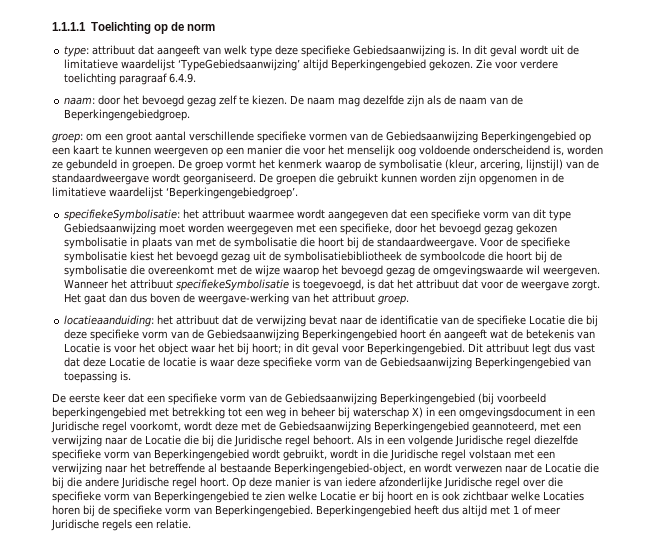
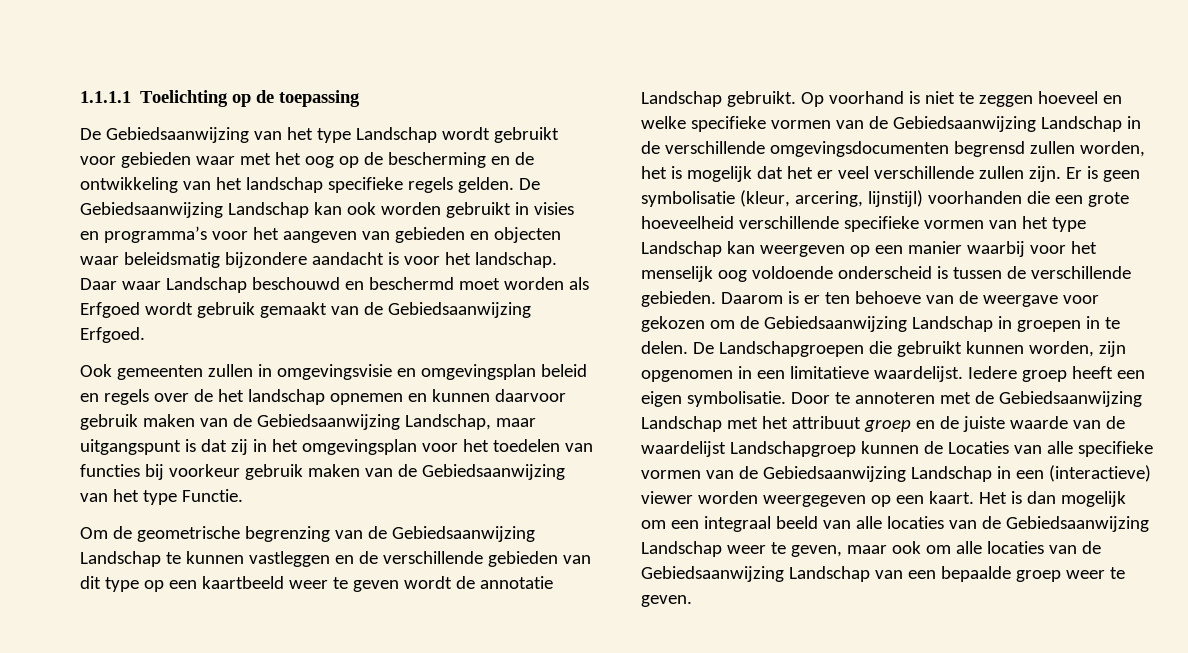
[186,23,215,31] [64,45,580,57] [64,59,559,71] [64,73,197,85] [64,95,524,107] [64,109,191,121] [52,131,591,143] [52,145,151,155] norm // type: attribuut dat aangeeft van welk type deze specifieke Gebiedsaanwijzing is. In dit geval wordt uit de limitatieve waardelijst ‘TypeGebiedsaanwijzing’ altijd Beperkingengebied gekozen. Zie voor verdere toelichting paragraaf 6.4.9. // naam: door het bevoegd gezag zelf te kiezen. De naam mag dezelfde zijn als de naam van de Beperkingengebiedgroep. // groep: om een groot aantal verschillende specifieke vormen van de Gebiedsaanwijzing Beperkingengebied op een kaart te kunnen -> [279,90,361,107] [80,127,559,143] [80,152,534,168] [80,177,540,193] [80,202,574,218] [80,226,561,243] [80,252,557,268] [80,277,589,293] [80,302,531,318] [80,327,145,343] [80,364,587,380] [80,389,566,405] [80,414,536,430] [80,439,593,455] [80,464,565,480] [80,489,243,505] [80,526,535,542] [80,551,591,567] [80,576,553,592] [641,91,1122,107] [641,116,1141,132] [641,141,1145,157] [641,166,1140,182] [641,190,1129,207] [641,216,1086,232] [641,241,755,257] toepassing // De Gebiedsaanwijzing van het type Landschap wordt gebruikt voor gebieden waar met het oog op de bescherming en de ontwikkeling van het landschap specifieke regels gelden. De Gebiedsaanwijzing Landschap kan ook worden gebruikt in visies en programma’s voor het aangeven van gebieden en objecten waar beleidsmatig bijzondere aandacht is voor het landschap. Daar waar Landschap beschouwd en beschermd moet worden als Erfgoed wordt gebruik gemaakt van de Gebiedsaanwijzing Erfgoed. // Ook gemeenten zullen in omgevingsvisie en omgevingsplan beleid en regels over de het landschap opnemen en kunnen daarvoor gebruik maken van de Gebiedsaanwijzing Landschap, maar uitgangspunt is dat zij in het omgevingsplan voor het toedelen van functies bij voorkeur gebruik maken van de Gebiedsaanwijzing van het type Functie. // Om de geometrische begrenzing van de Gebiedsaanwijzing Landschap te kunnen vastleggen en de verschillende gebieden van dit type op een kaartbeeld weer te geven wordt de annotatie Landschap gebruikt. Op voorhand is niet te zeggen hoeveel en welke specifieke vormen van de Gebiedsaanwijzing Landschap in de verschillende omgevingsdocumenten begrensd zullen worden, het is mogelijk dat het er veel verschillende zullen zijn. Er is geen symbolisatie (kleur, arcering, lijnstijl) voorhanden die een grote hoeveelheid verschillende specifieke vormen van het type Landschap kan
[285,145,300,155] die -> [966,241,1025,257] waarbij
[473,145,603,156] [52,159,599,171] [52,173,316,185] onderscheidend is, worden ze gebundeld in groepen. De groep vormt het kenmerk waarop de symbolisatie (kleur, arcering, lijnstijl) van de standaardweergave wordt georganiseerd. De groepen -> [837,266,1131,279] [641,291,1099,307] [641,316,1120,332] [641,341,864,357] onderscheid is tussen de verschillende gebieden. Daarom is er ten behoeve van de weergave voor gekozen om de Gebiedsaanwijzing Landschap in groepen in te delen. De Landschapgroepen
[420,173,456,183] worden -> [1028,341,1094,357] worden,
[552,173,564,183] [52,187,298,199] [64,209,572,221] [64,223,558,235] [64,237,571,249] [64,251,563,263] [64,265,601,277] [64,279,601,291] [64,293,410,305] [64,315,599,327] [64,329,596,341] [64,343,596,355] [64,357,592,369] [64,371,132,383] [52,393,546,405] [52,407,595,419] [51,421,581,433] [52,435,578,447] [52,449,555,461] [52,463,599,475] [52,477,563,489] [52,491,584,503] [52,505,561,517] [51,519,191,531] de limitatieve waardelijst ‘Beperkingengebiedgroep’. // specifiekeSymbolisatie: het attribuut waarmee wordt aangegeven dat een specifieke vorm van dit type Gebiedsaanwijzing moet worden weergegeven met een specifieke, door het bevoegd gezag gekozen symbolisatie in plaats van met de symbolisatie die hoort bij de standaardweergave. Voor de specifieke symbolisatie kiest het bevoegd gezag uit de symbolisatiebibliotheek de symboolcode die hoort bij de symbolisatie die overeenkomt met de wijze waarop het bevoegd gezag de omgevingswaarde wil weergeven. Wanneer het attribuut specifiekeSymbolisatie is toegevoegd, is dat het attribuut dat voor de weergave zorgt. Het gaat dan dus boven de weergave-werking van het attribuut groep. // locatieaanduiding: het attribuut dat de verwijzing bevat naar de identificatie van de specifieke Locatie die bij deze specifieke vorm van de Gebiedsaanwijzing Beperkingengebied hoort én aangeeft wat de betekenis van Locatie is voor het object waar het bij hoort; in dit geval voor Beperkingengebied. Dit attribuut legt dus vast dat deze Locatie de locatie is waar deze specifieke vorm van de Gebiedsaanwijzing Beperkingengebied van toepassing is. // De eerste keer dat een specifieke vorm van de Gebiedsaanwijzing Beperkingengebied (bij voorbeeld beperkingengebied met betrekking tot een weg in beheer bij waterschap X) in een omgevingsdocument in een Juridische regel voorkomt, wordt deze met de Gebiedsaanwijzing Beperkingengebied geannoteerd, met een verwijzing naar de Locatie die bij die Juridische regel behoort. Als in een volgende Juridische regel diezelfde specifieke vorm van Beperkingengebied wordt gebruikt, wordt in die Juridische regel volstaan met een verwijzing naar het betreffende al bestaande Beperkingengebied-object, en wordt verwezen naar de Locatie die bij die andere Juridische regel hoort. Op deze manier is van iedere afzonderlijke Juridische regel over die specifieke vorm van Beperkingengebied te zien welke Locatie er bij hoort en is ook zichtbaar welke Locaties horen bij de specifieke vorm van Beperkingengebied. Beperkingengebied heeft dus altijd met 1 of meer Juridische regels een relatie. -> [756,366,1145,382] [641,391,1142,407] [641,416,1125,432] [641,441,1153,457] [641,465,1151,482] [641,491,1126,507] [641,516,1149,532] [641,541,1101,557] [641,566,1125,582] [641,595,692,607] een limitatieve waardelijst. Iedere groep heeft een eigen symbolisatie. Door te annoteren met de Gebiedsaanwijzing Landschap met het attribuut groep en de juiste waarde van de waardelijst Landschapgroep kunnen de Locaties van alle specifieke vormen van de Gebiedsaanwijzing Landschap in een (interactieve) viewer worden weergegeven op een kaart. Het is dan mogelijk om een integraal beeld van alle locaties van de Gebiedsaanwijzing Landschap weer te geven, maar ook om alle locaties van de Gebiedsaanwijzing Landschap van een bepaalde groep weer te geven.

